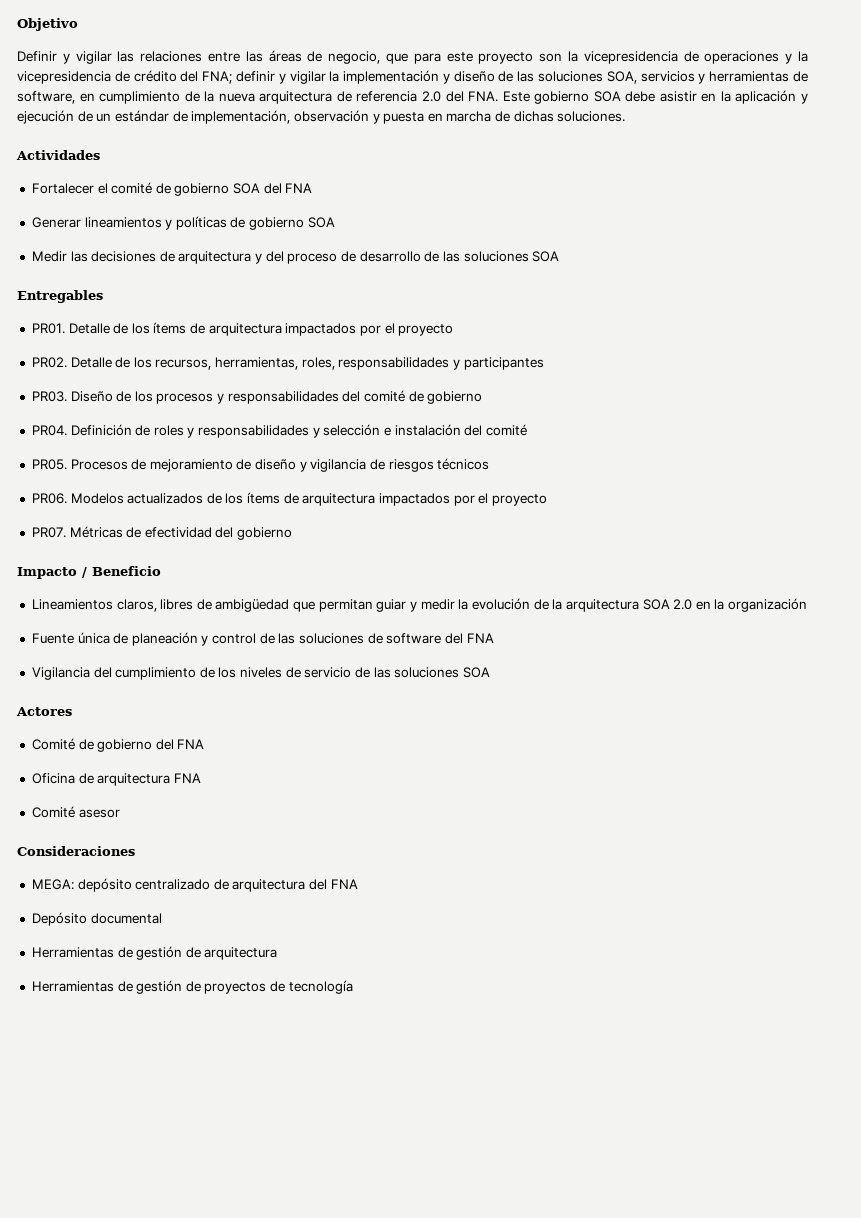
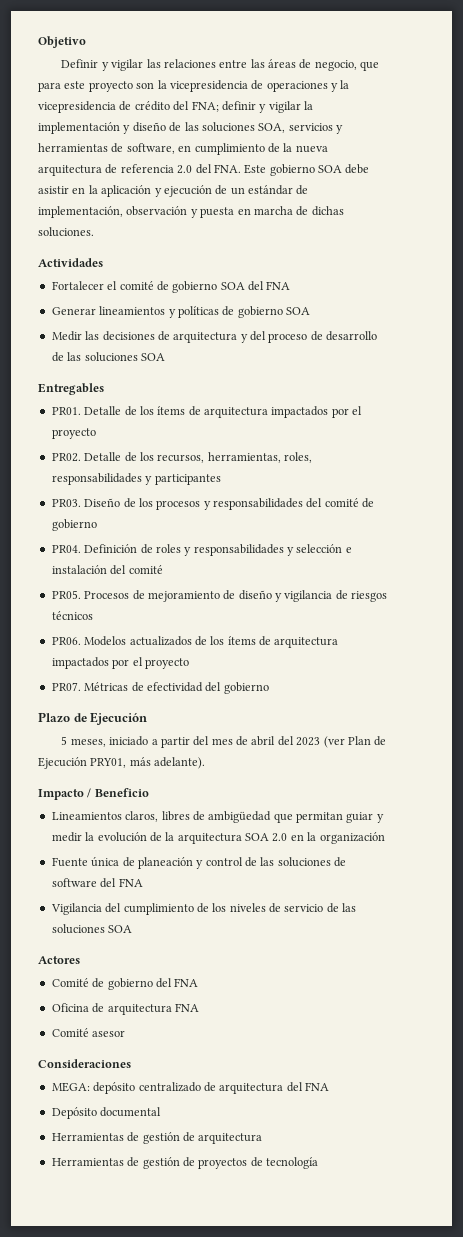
(293, 533) none -> [38,712,148,725] [61,736,387,748] [38,757,206,769] // Plazo de Ejecución // 5 meses, iniciado a partir del mes de abril del 2023 (ver Plan de Ejecución PRY01, más adelante).

